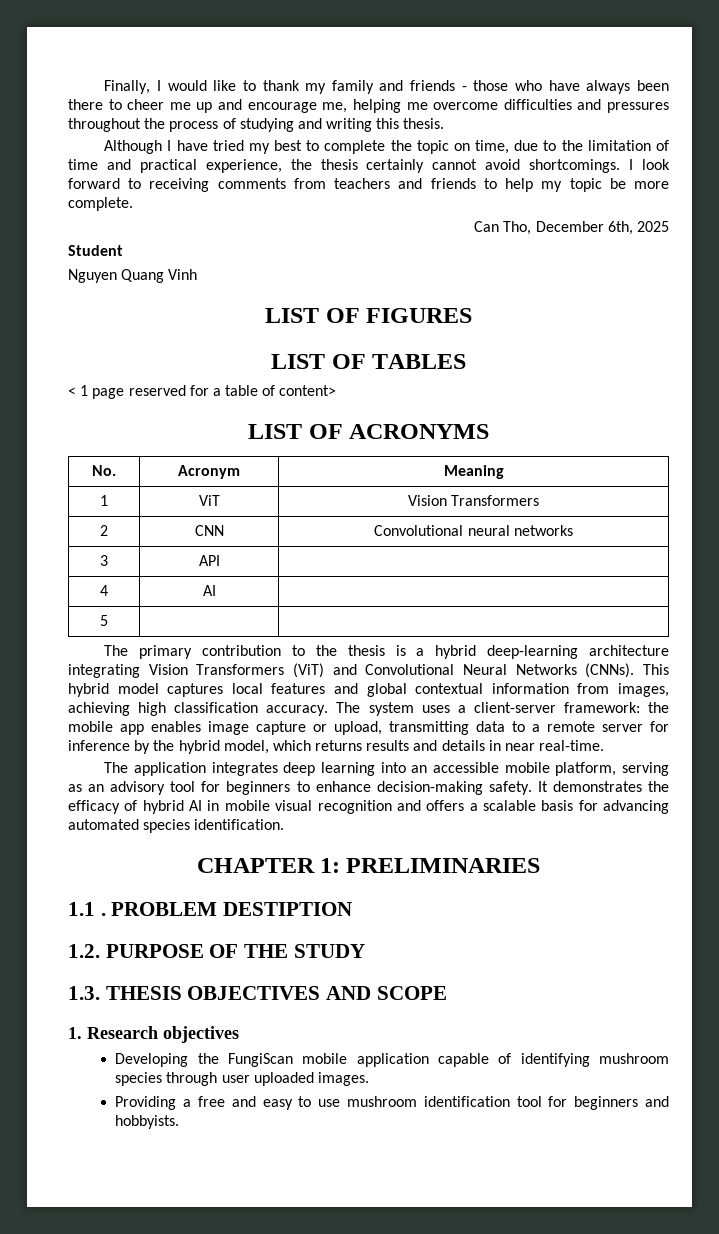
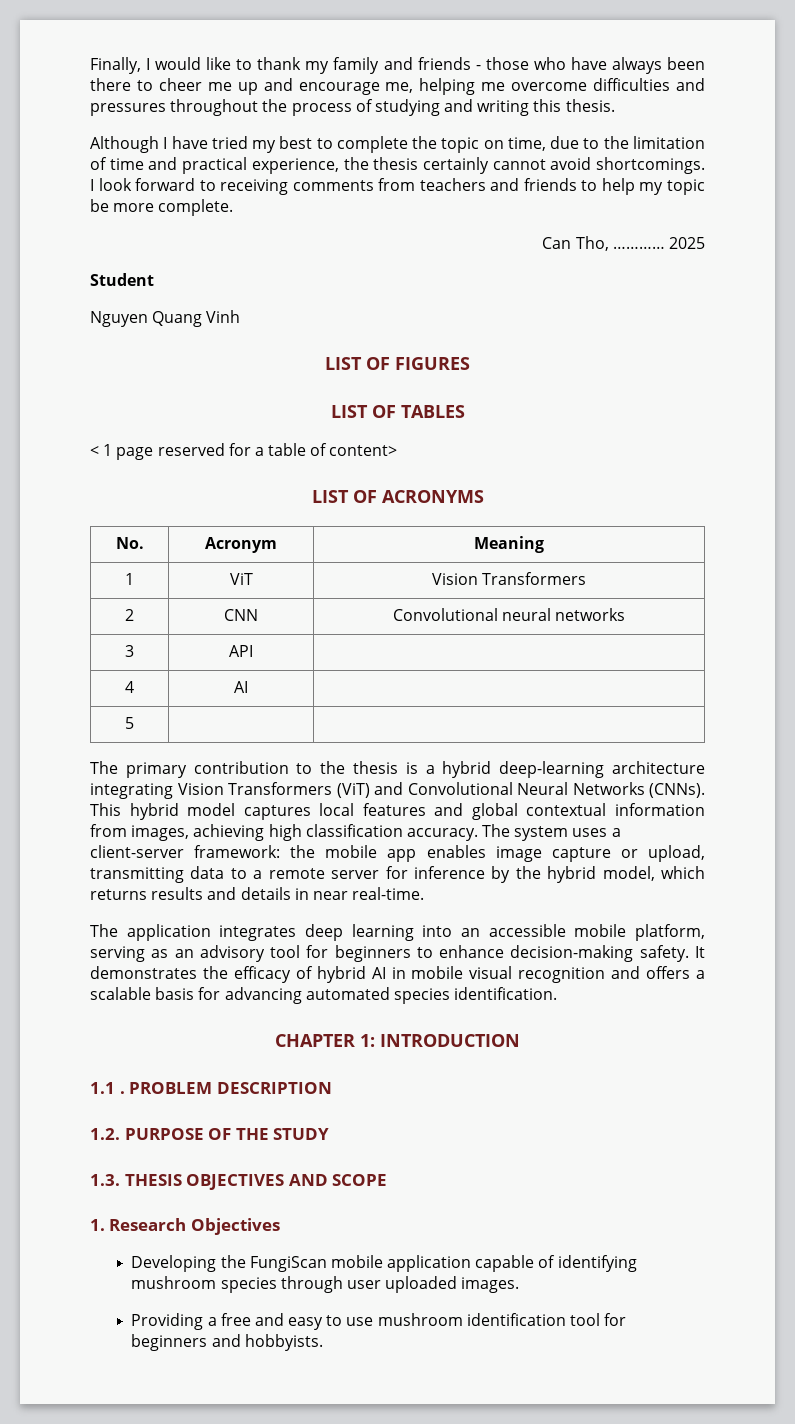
[535,221,633,235] December 6th, -> [612,246,665,249] …………
[346,858,541,873] PRELIMINARIES -> [380,1034,520,1047] INTRODUCTION
[223,902,353,916] DESTIPTION -> [216,1082,332,1094] DESCRIPTION
[163,1026,239,1043] objectives -> [190,1218,280,1235] Objectives

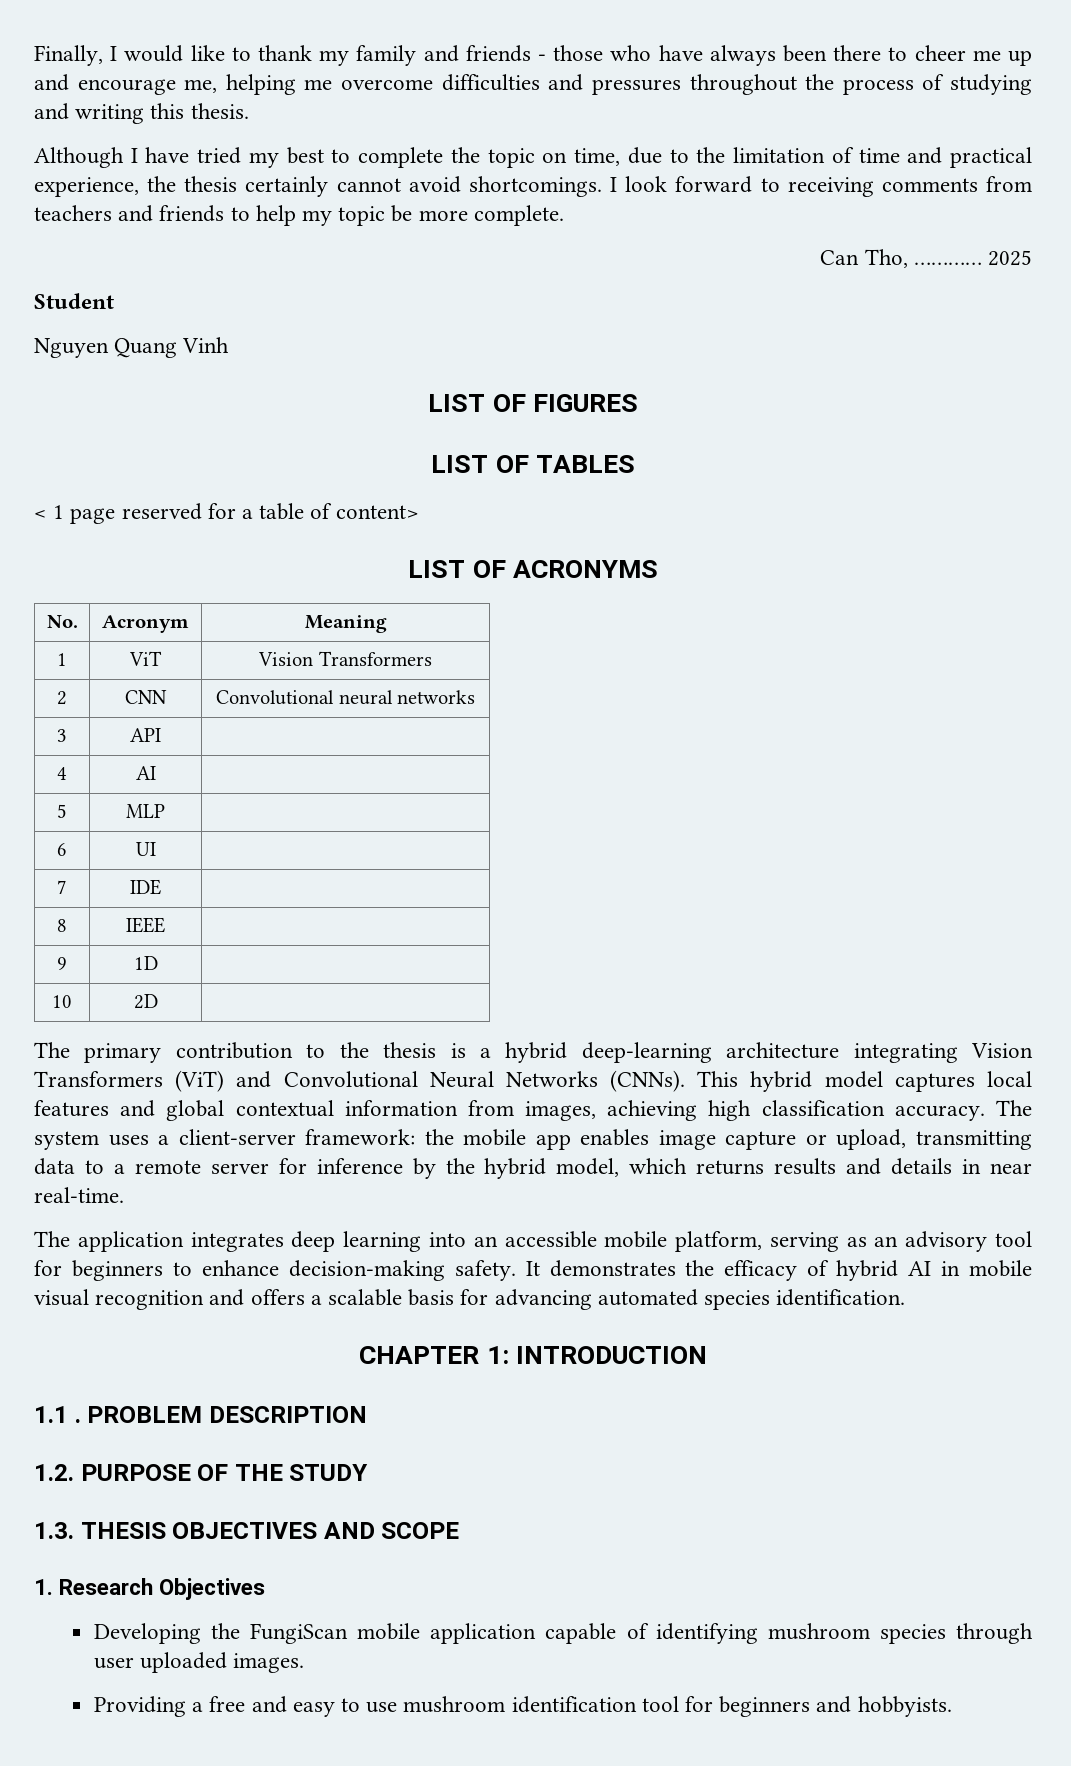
(134, 723) none -> [125,804,165,818] [57,843,67,856] [135,842,156,856] [57,880,67,894] [130,879,161,895] [57,919,67,932] [125,917,165,933] [57,957,67,970] [133,956,158,970] [52,995,72,1008] [133,994,158,1009] MLP | // 6 | UI | // 7 | IDE | // 8 | IEEE | // 9 | 1D | // 10 | 2D

